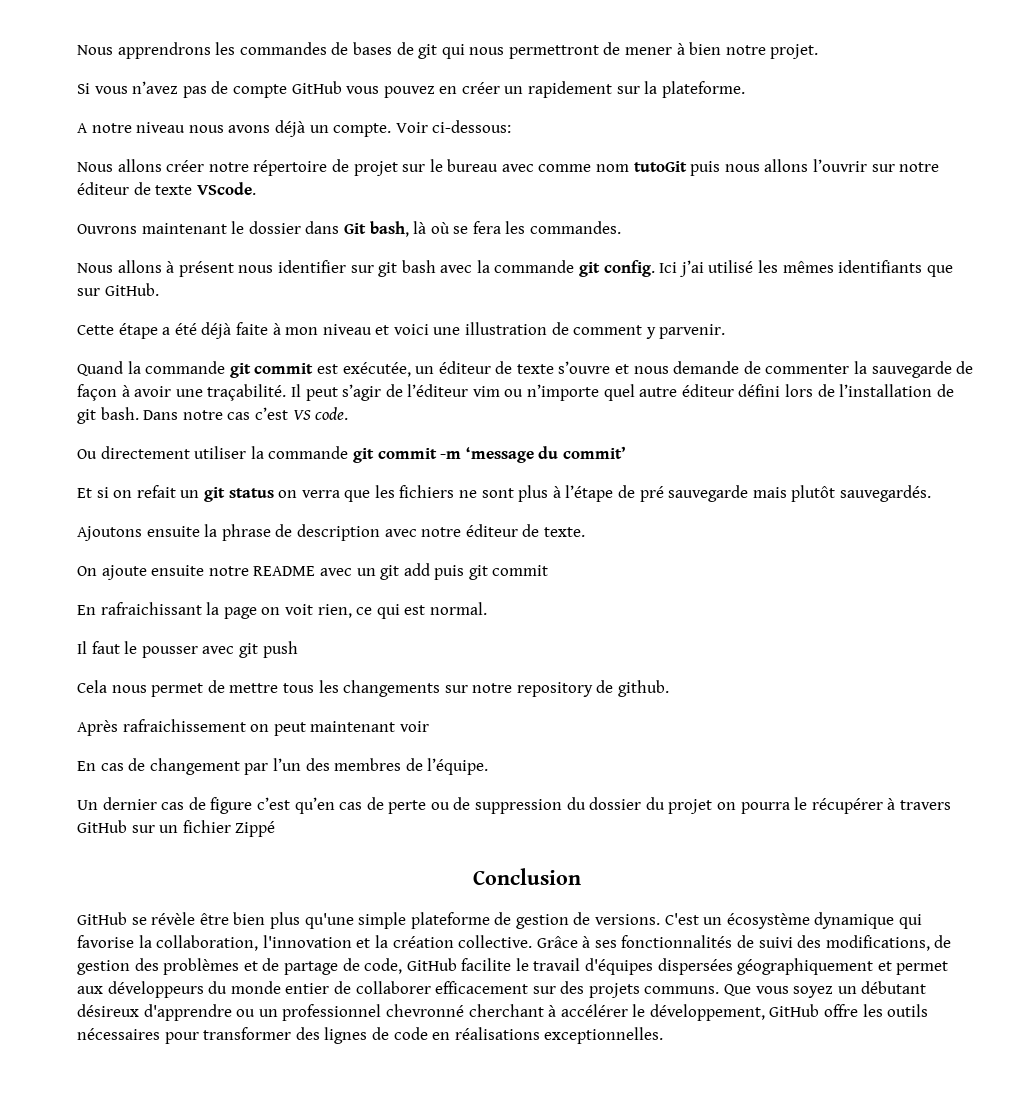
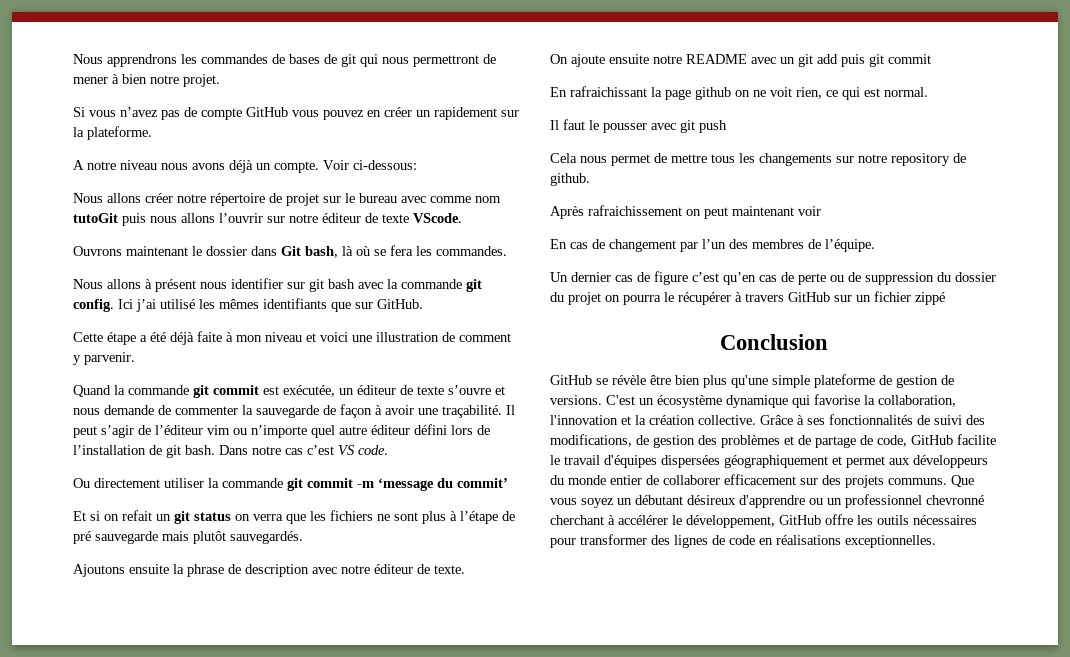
[261,607,281,615] on -> [695,87,766,100] github on ne
[235,821,276,837] Zippé -> [915,292,945,305] zippé

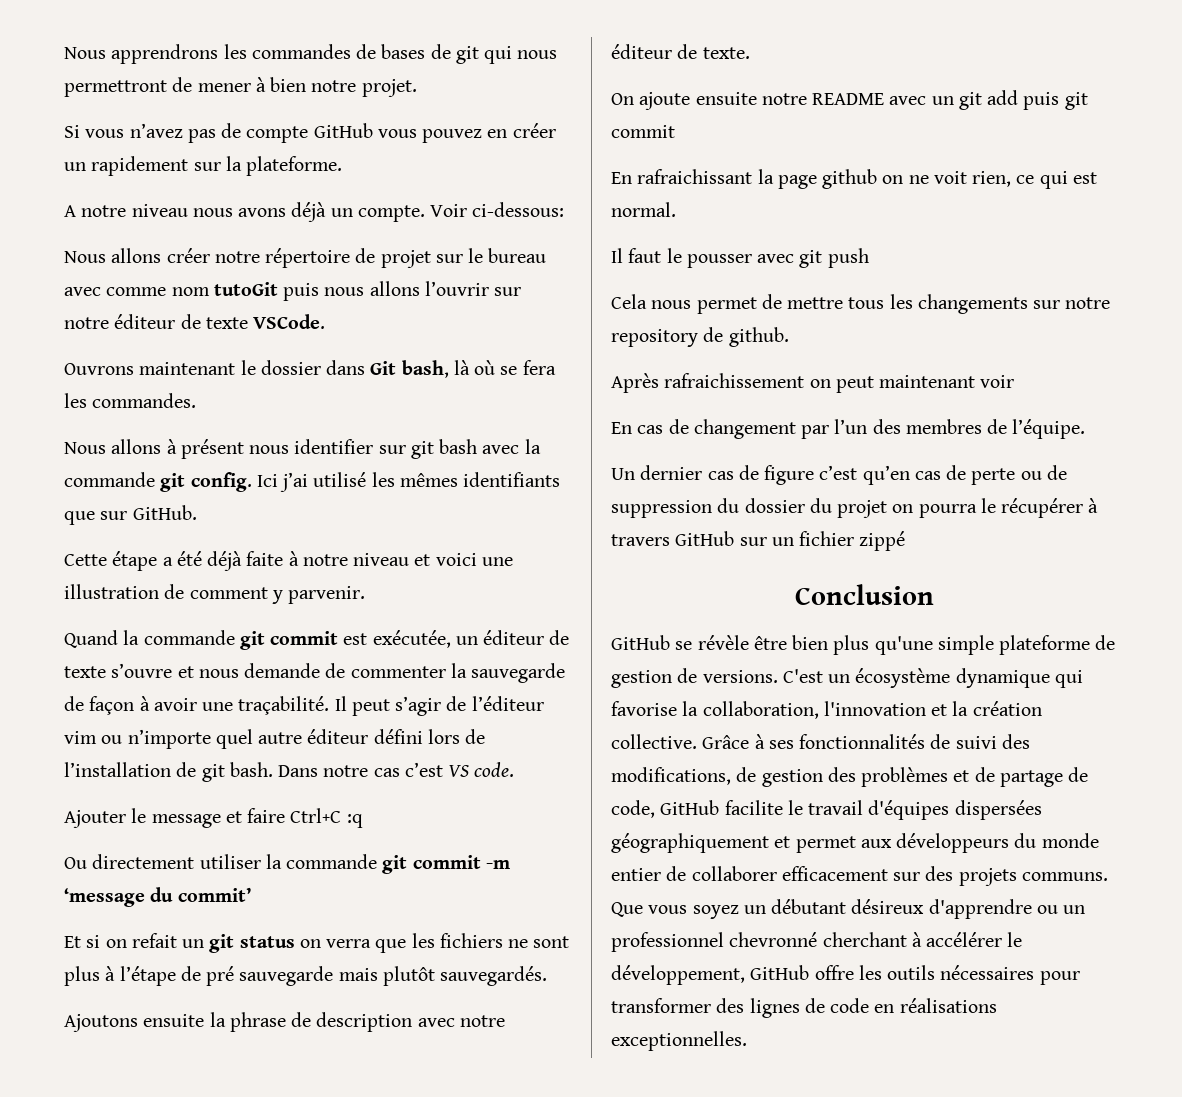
[413,213,462,223] VScode. -> [253,314,326,329] VSCode.
[236,335,262,342] mon -> [302,554,348,566] notre
(388, 450) none -> [64,808,363,828] // Ajouter le message et faire Ctrl+C :q

